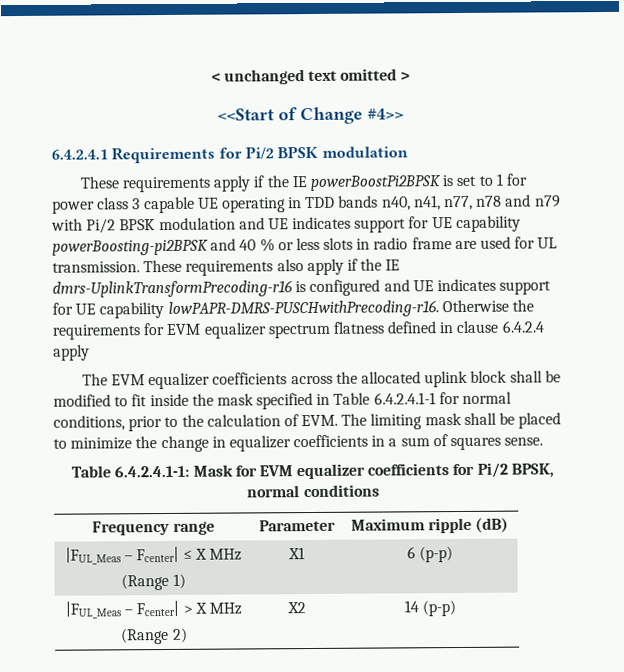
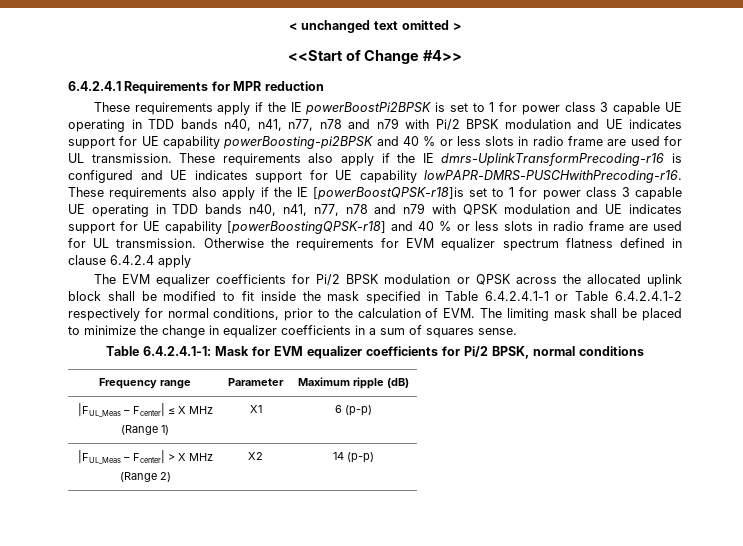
[244,145,408,160] Pi/2 BPSK modulation -> [233,81,324,91] MPR reduction
(439, 309) none -> [68,187,682,200] [68,203,682,217] [68,221,683,234] [68,238,197,248] These requirements also apply if the IE [powerBoostQPSK-r18]is set to 1 for power class 3 capable UE operating in TDD bands n40, n41, n77, n78 and n79 with QPSK modulation and UE indicates support for UE capability [powerBoostingQPSK-r18] and 40 % or less slots in radio frame are used for UL transmission.
(288, 378) none -> [292,274,511,285] for Pi/2 BPSK modulation or QPSK
(436, 398) none -> [555,291,682,301] [68,308,140,321] or Table 6.4.2.4.1-2 respectively

